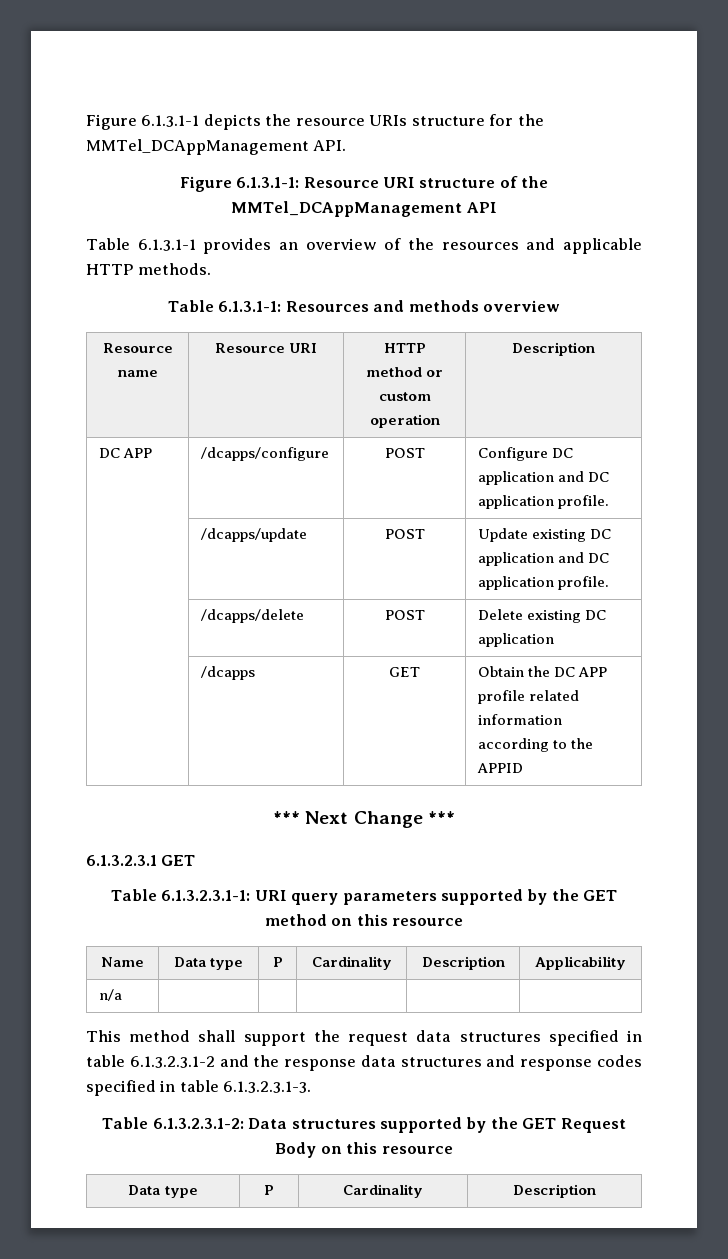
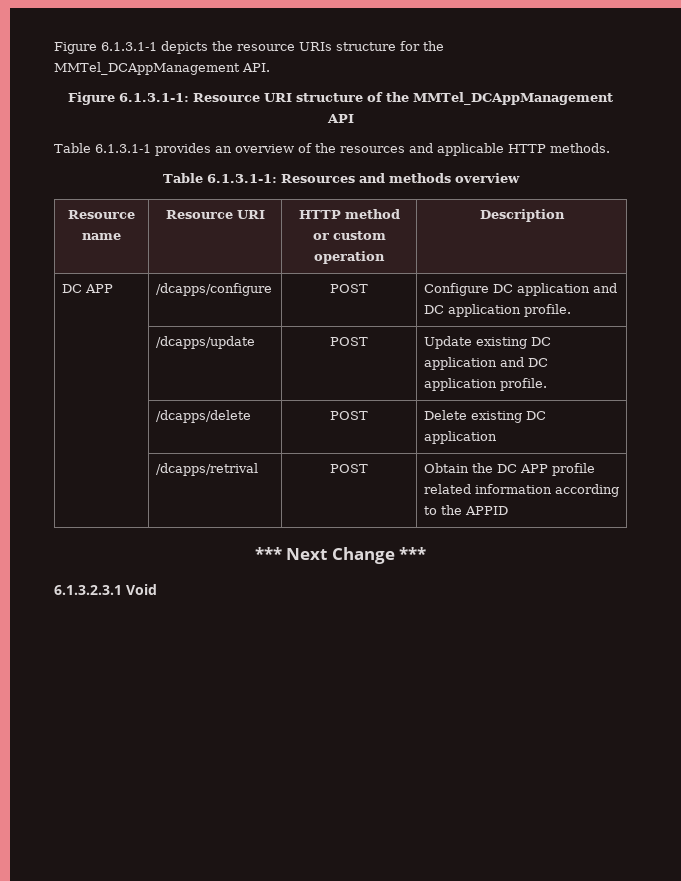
[201,666,256,680] [389,667,420,677] /dcapps | GET -> [155,463,258,476] [330,464,368,473] /dcapps/retrival | POST
[161,855,196,866] [110,889,618,905] [264,914,464,926] [101,957,144,967] [173,957,244,970] [272,957,283,967] [311,956,392,970] [421,956,505,970] [535,956,626,970] [99,989,123,1001] [86,1030,642,1046] [86,1055,642,1071] [86,1080,312,1096] [102,1117,626,1133] [275,1142,453,1158] [128,1185,198,1198] [264,1185,274,1195] [343,1184,423,1198] [513,1184,596,1198] GET // Table 6.1.3.2.3.1-1: URI query parameters supported by the GET method on this resource // Name | Data type | P | Cardinality | Description | Applicability // n/a | | | | | // This method shall support the request data structures specified in table 6.1.3.2.3.1-2 and the response data structures and response codes specified in table 6.1.3.2.3.1-3. // Table 6.1.3.2.3.1-2: Data structures supported by the GET Request Body on this resource // Data type | P | Cardinality | Description -> [126,584,157,595] Void

